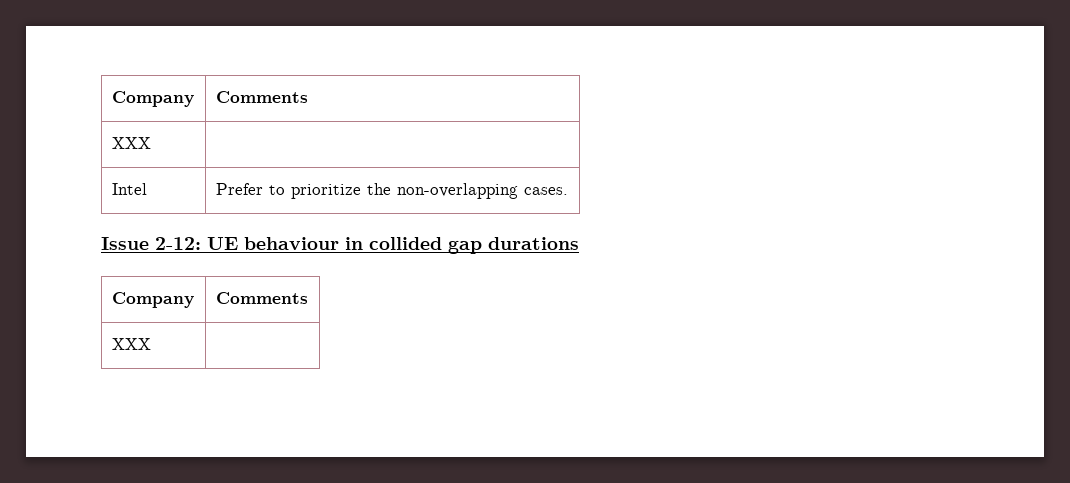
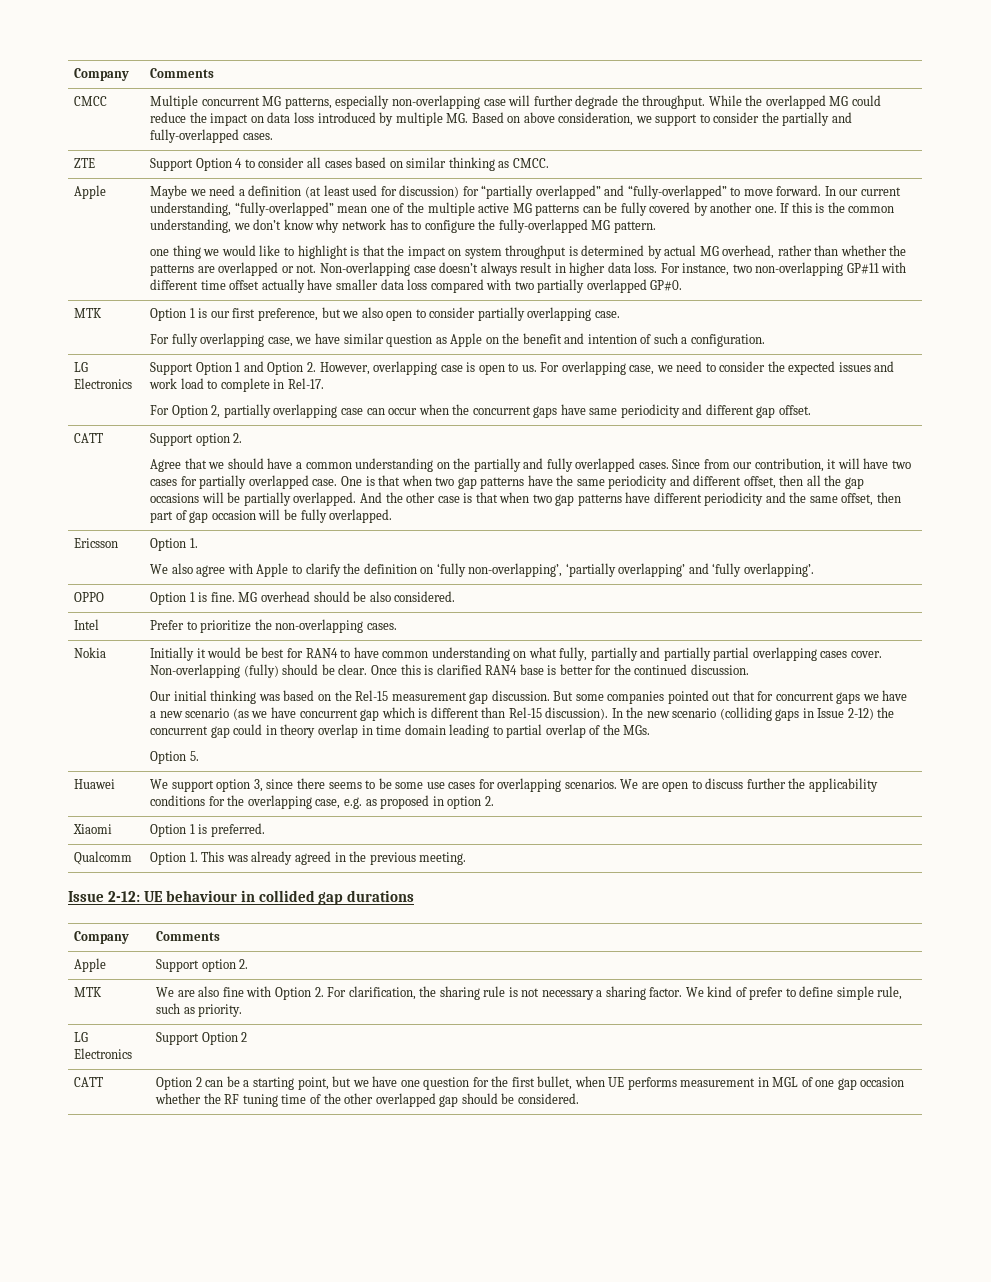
[111,91,194,107] [215,91,308,103] [111,137,151,149] Company | Comments // XXX | -> [74,68,130,81] [150,68,215,78] [74,96,108,106] [150,95,881,109] [150,112,852,126] [150,129,273,143] [74,158,96,168] [150,157,549,171] [74,185,107,199] [150,185,901,199] [150,202,895,216] [150,219,656,233] [150,245,907,259] [150,262,907,276] [150,279,683,293] [74,308,103,318] [150,307,620,321] [150,333,765,347] [74,362,89,372] [74,378,133,389] [150,361,895,375] [149,378,324,392] [150,404,811,418] [74,433,104,443] [150,433,243,446] [150,458,911,472] [150,475,864,489] [150,492,901,506] [150,509,393,523] [74,538,119,548] [150,538,198,551] [150,563,814,577] [74,592,105,602] [150,591,456,605] Company | Comments // CMCC | Multiple concurrent MG patterns, especially non-overlapping case will further degrade the throughput. While the overlapped MG could reduce the impact on data loss introduced by multiple MG. Based on above consideration, we support to consider the partially and fully-overlapped cases. // ZTE | Support Option 4 to consider all cases based on similar thinking as CMCC. // Apple | Maybe we need a definition (at least used for discussion) for “partially overlapped” and “fully-overlapped” to move forward. In our current understanding, “fully-overlapped” mean one of the multiple active MG patterns can be fully covered by another one. If this is the common understanding, we don’t know why network has to configure the fully-overlapped MG pattern. // one thing we would like to highlight is that the impact on system throughput is determined by actual MG overhead, rather than whether the patterns are overlapped or not. Non-overlapping case doesn’t always result in higher data loss. For instance, two non-overlapping GP#11 with different time offset actually have smaller data loss compared with two partially overlapped GP#0. // MTK | Option 1 is our first preference, but we also open to consider partially overlapping case. // For fully overlapping case, we have similar question as Apple on the benefit and intention of such a configuration. // LG Electronics | Support Option 1 and Option 2. However, overlapping case is open to us. For overlapping case, we need to consider the expected issues and work load to complete in Rel-17. // For Option 2, partially overlapping case can occur when the concurrent gaps have same periodicity and different gap offset. // CATT | Support option 2. // Agree that we should have a common understanding on the partially and fully overlapped cases. Since from our contribution, it will have two cases for partially overlapped case. One is that when two gap patterns have the same periodicity and different offset, then all the gap occasions will be partially overlapped. And the other case is that when two gap patterns have different periodicity and the same offset, then part of gap occasion will be fully overlapped. // Ericsson | Option 1. // We also agree with Apple to clarify the definition on ‘fully non-overlapping’, ‘partially overlapping’ and ‘fully overlapping’. // OPPO | Option 1 is fine. MG overhead should be also considered.
(568, 191) none -> [74,647,107,658] [150,647,882,661] [150,664,749,678] [150,690,908,704] [150,707,895,721] [150,724,651,738] [150,751,199,764] [74,779,116,789] [150,778,878,792] [150,795,494,809] [73,824,113,834] [150,823,265,837] [74,851,133,865] [150,851,467,865] // Nokia | Initially it would be best for RAN4 to have common understanding on what fully, partially and partially partial overlapping cases cover. Non-overlapping (fully) should be clear. Once this is clarified RAN4 base is better for the continued discussion. // Our initial thinking was based on the Rel-15 measurement gap discussion. But some companies pointed out that for concurrent gaps we have a new scenario (as we have concurrent gap which is different than Rel-15 discussion). In the new scenario (colliding gaps in Issue 2-12) the concurrent gap could in theory overlap in time domain leading to partial overlap of the MGs. // Option 5. // Huawei | We support option 3, since there seems to be some use cases for overlapping scenarios. We are open to discuss further the applicability conditions for the overlapping case, e.g. as proposed in option 2. // Xiaomi | Option 1 is preferred. // Qualcomm | Option 1. This was already agreed in the previous meeting.
[111,338,151,350] XXX | -> [74,958,107,972] [156,959,249,972] [74,987,103,997] [156,986,903,1000] [156,1003,243,1017] [74,1032,89,1042] [74,1048,133,1059] [156,1032,248,1045] [74,1077,104,1087] [156,1076,905,1090] [155,1093,579,1107] Apple | Support option 2. // MTK | We are also fine with Option 2. For clarification, the sharing rule is not necessary a sharing factor. We kind of prefer to define simple rule, such as priority. // LG Electronics | Support Option 2 // CATT | Option 2 can be a starting point, but we have one question for the first bullet, when UE performs measurement in MGL of one gap occasion whether the RF tuning time of the other overlapped gap should be considered.

